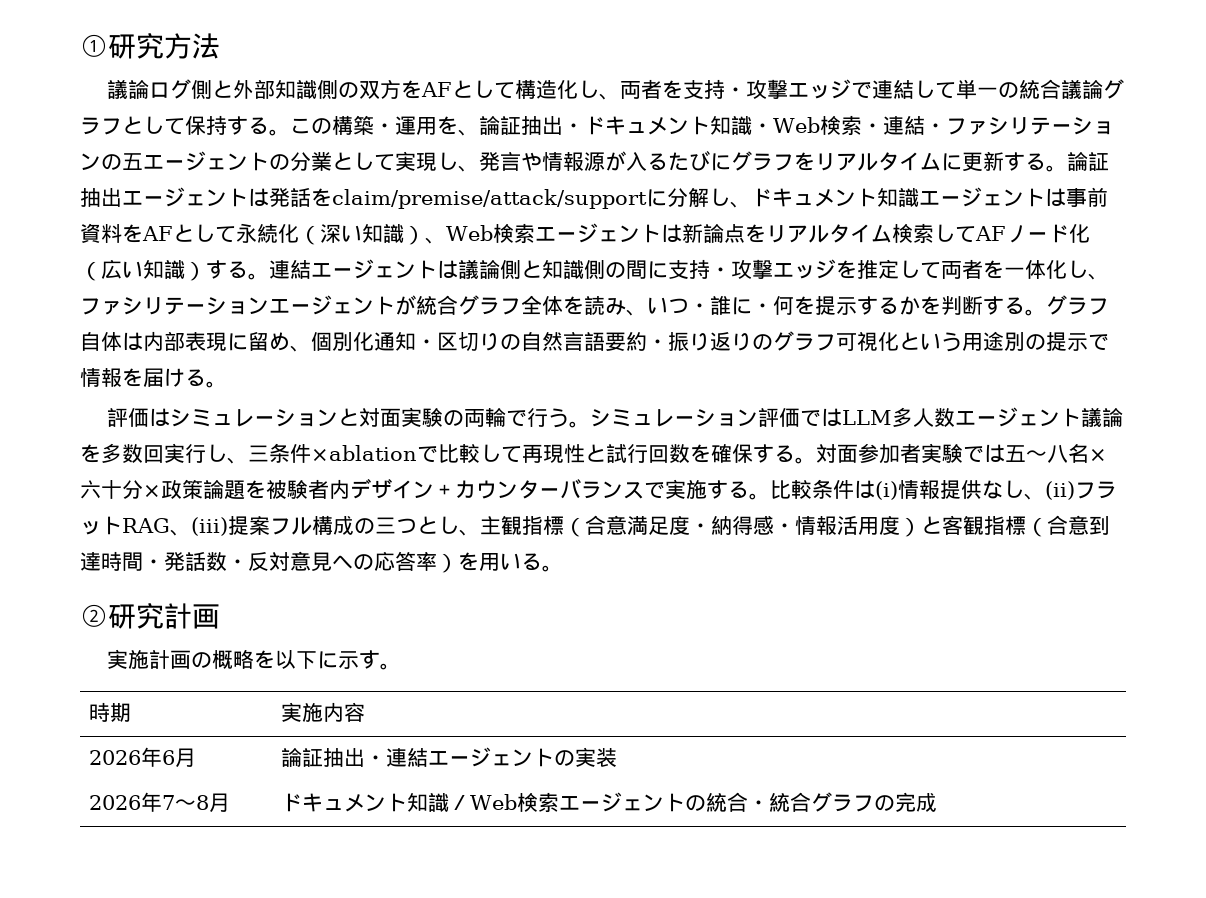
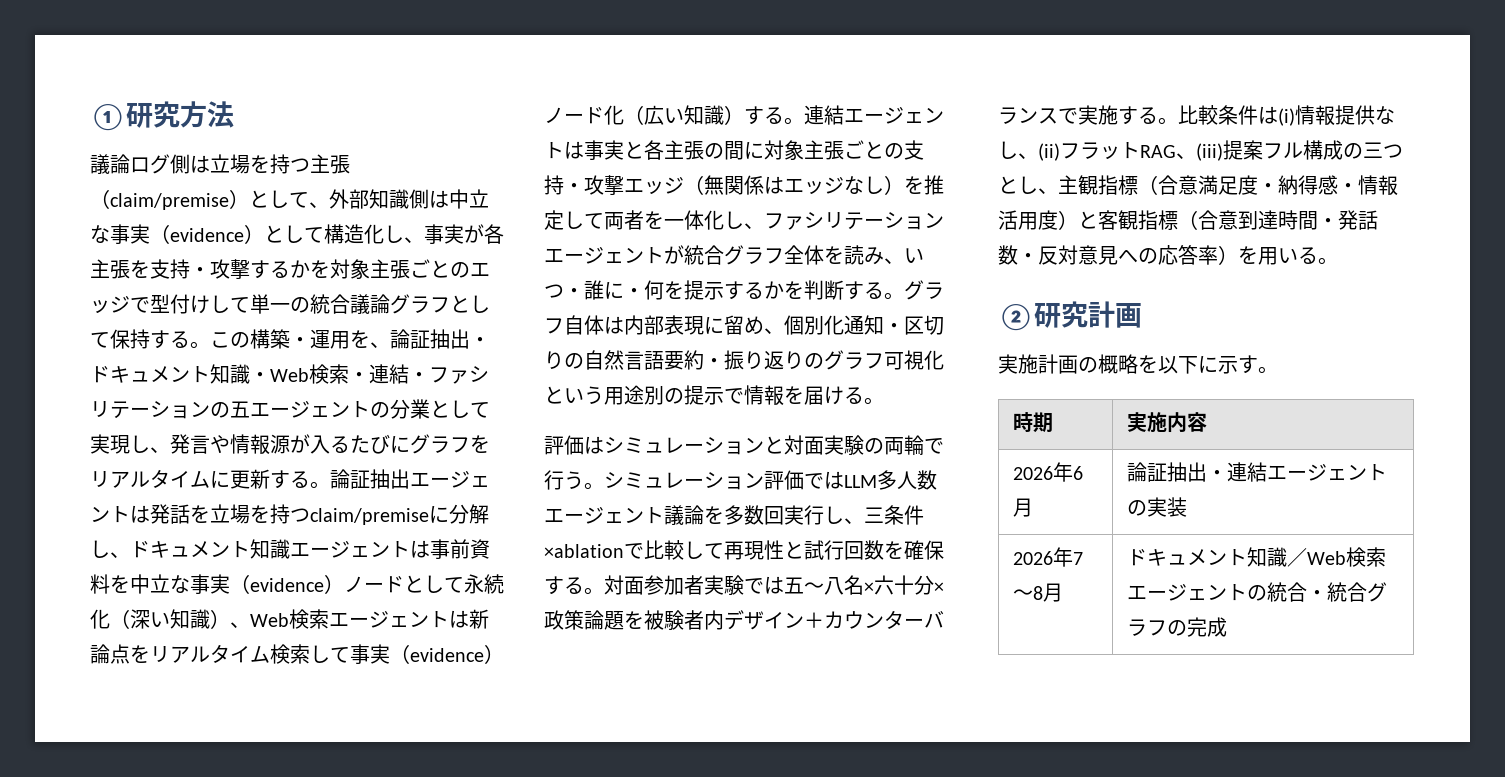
[211,79,788,100] と外部知識側の双方をAFとして構造化し、両者を支持・攻撃 -> [190,154,350,174] [90,189,489,210] [90,224,504,244] [90,259,470,279] は立場を持つ主張（claim/premise）として、外部知識側は中立な事実（evidence）として構造化し、事実が各主張を支持・攻撃するかを対象主張ごとの
[871,80,914,99] 連結 -> [150,294,210,314] 型付け
[332,189,647,209] claim/premise/attack/support -> [210,504,429,525] 立場を持つclaim/premise
[142,226,173,241] AF -> [130,574,404,594] 中立な事実（evidence）ノード
[974,226,1006,241] AF -> [350,644,504,664] 事実（evidence）
[458,259,836,279] 議論側と知識側の間に支持・攻撃エッジ -> [584,140,924,160] [544,175,904,195] 事実と各主張の間に対象主張ごとの支持・攻撃エッジ（無関係はエッジなし）

